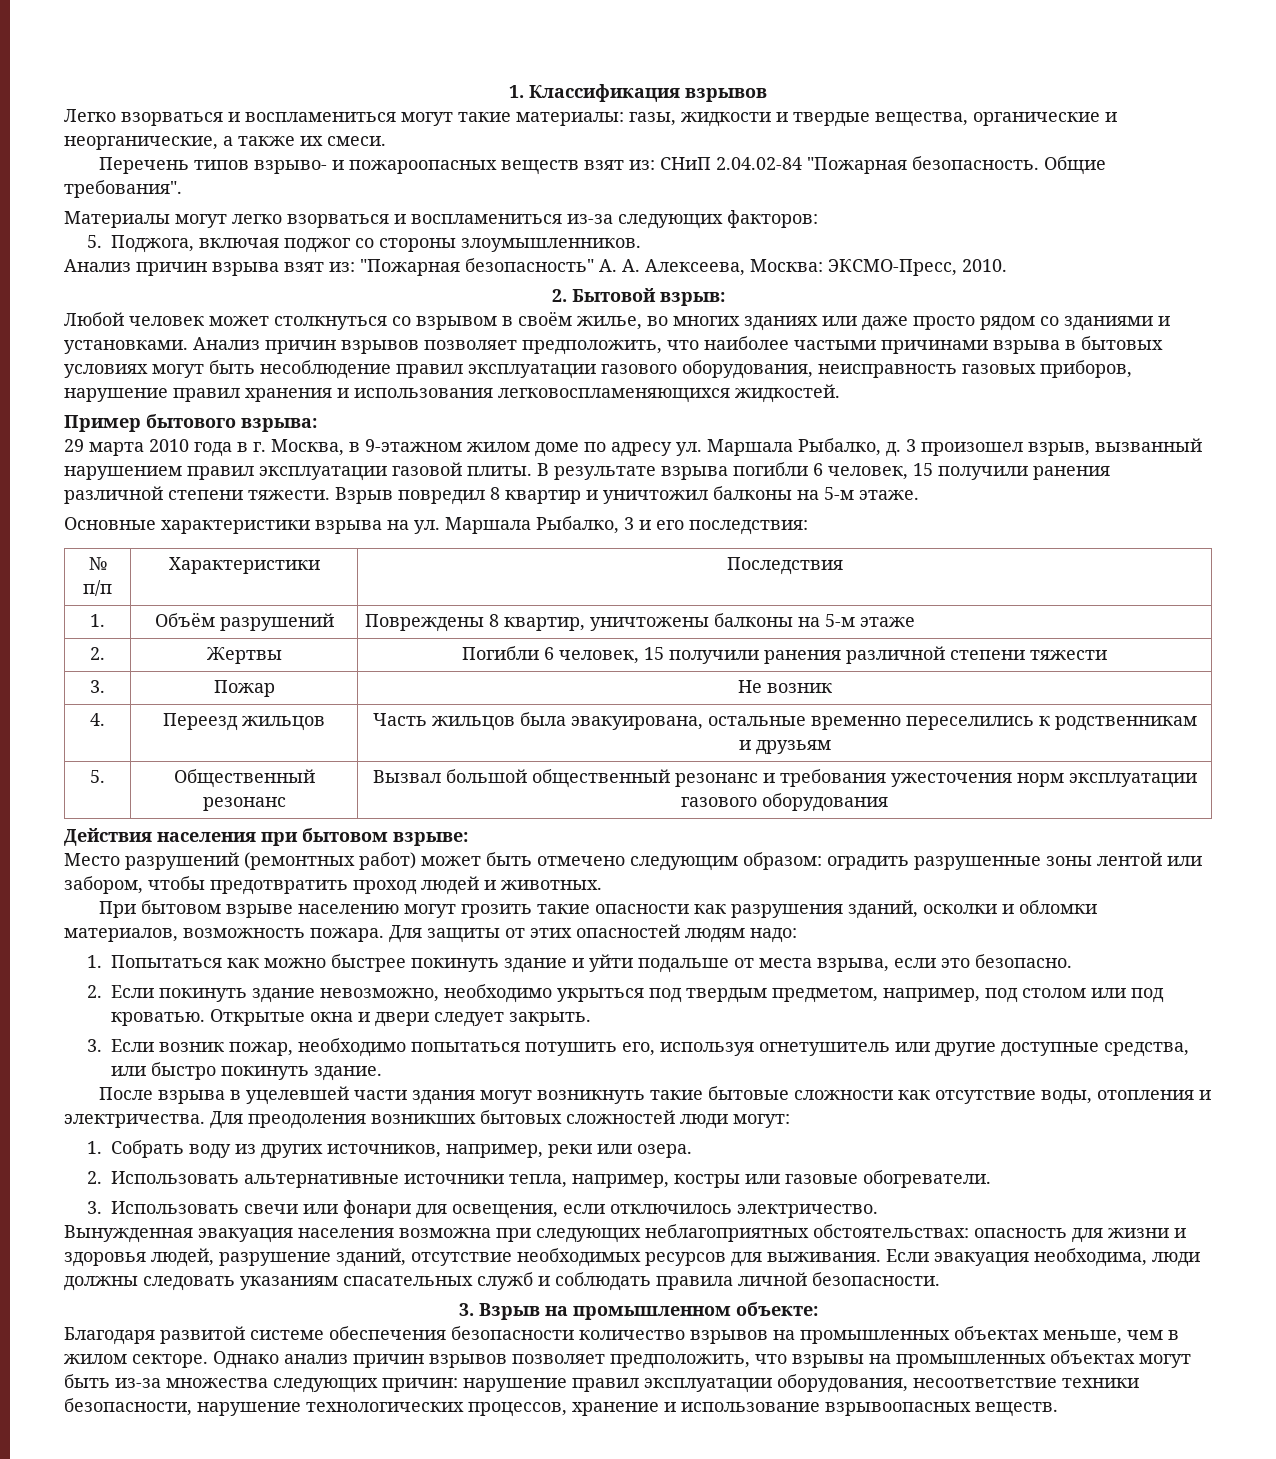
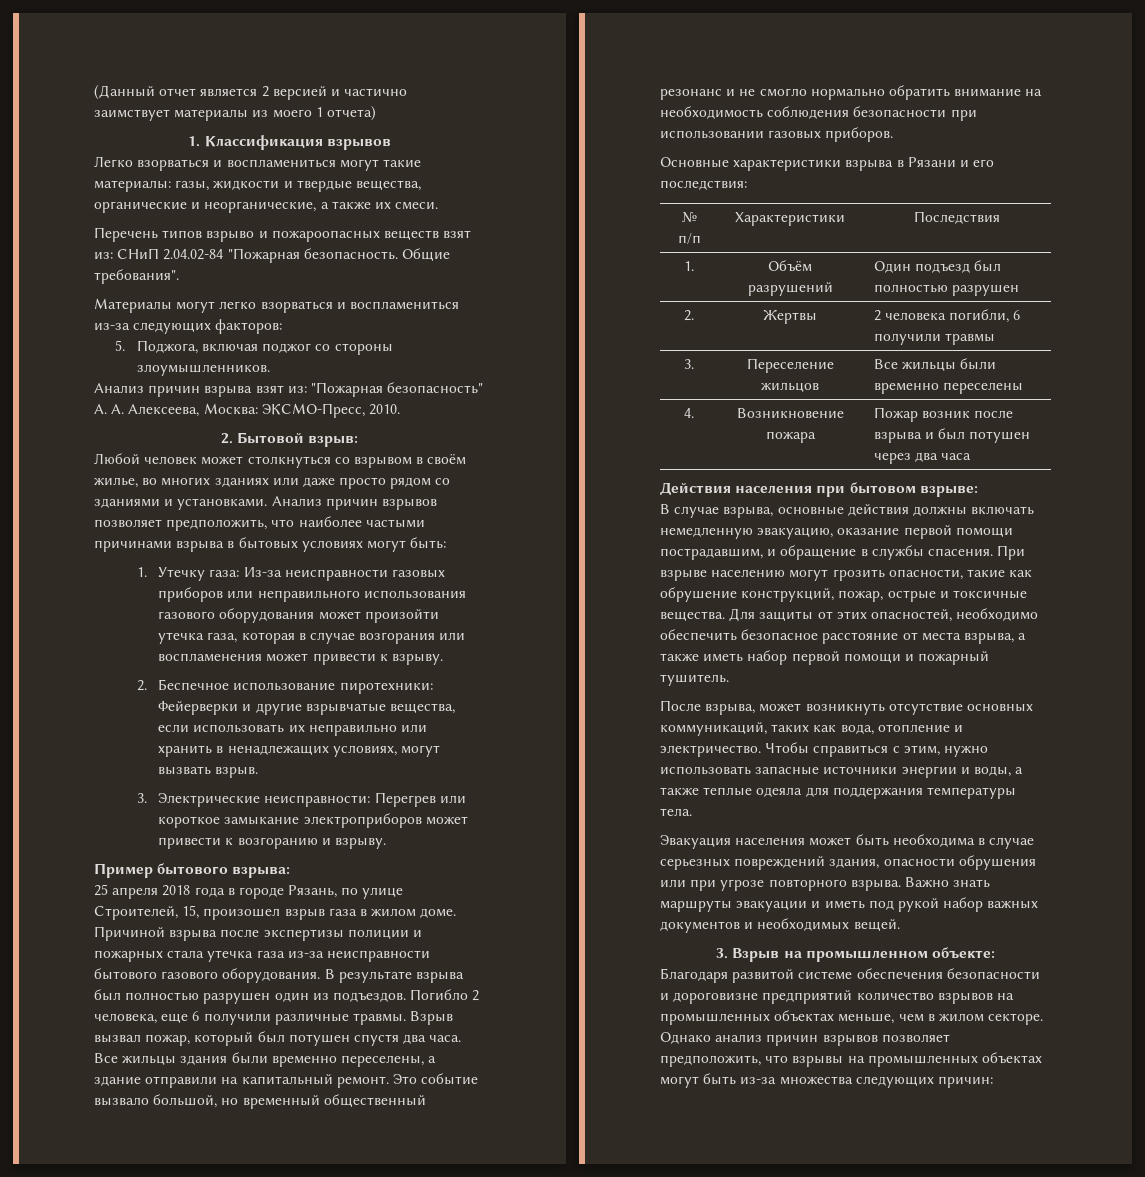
(509, 91) none -> [94,85,408,100] [94,106,376,121] (Данный отчет является 2 версией и частично заимствует материалы из моего 1 отчета) //
[253,160,327,174] взрыво- -> [206,231,255,242] взрыво
[209,360,1132,379] [64,384,840,403] [64,414,317,432] [64,438,1202,457] [64,462,1110,481] [64,486,919,505] [64,516,634,534] быть несоблюдение правил эксплуатации газового оборудования, неисправность газовых приборов, нарушение правил хранения и использования легковоспламеняющихся жидкостей. // Пример бытового взрыва: // 29 марта 2010 года в г. Москва, в 9-этажном жилом доме по адресу ул. Маршала Рыбалко, д. 3 произошел взрыв, вызванный нарушением правил эксплуатации газовой плиты. В результате взрыва погибли 6 человек, 15 получили ранения различной степени тяжести. Взрыв повредил 8 квартир и уничтожил балконы на 5-м этаже. // Основные характеристики взрыва на ул. Маршала Рыбалко, 3 -> [410,537,447,549] [136,567,445,581] [158,587,466,602] [158,608,439,623] [158,632,466,644] [158,653,443,665] [136,679,433,694] [158,701,455,715] [158,724,427,736] [158,745,440,757] [158,766,259,778] [136,792,466,807] [158,813,468,828] [158,837,386,849] [94,863,291,878] [94,884,404,899] [94,905,457,920] [94,926,422,941] [94,950,430,962] [94,968,464,983] [94,989,480,1004] [94,1011,454,1025] [94,1031,462,1046] [94,1052,437,1067] [94,1073,479,1088] [94,1094,426,1109] [660,85,1043,100] [660,106,977,121] [660,127,894,142] [660,157,956,171] быть: // 1. Утечку газа: Из-за неисправности газовых приборов или неправильного использования газового оборудования может произойти утечка газа, которая в случае возгорания или воспламенения может привести к взрыву. // 2. Беспечное использование пиротехники: Фейерверки и другие взрывчатые вещества, если использовать их неправильно или хранить в ненадлежащих условиях, могут вызвать взрыв. // 3. Электрические неисправности: Перегрев или короткое замыкание электроприборов может привести к возгоранию и взрыву. // Пример бытового взрыва: // 25 апреля 2018 года в городе Рязань, по улице Строителей, 15, произошел взрыв газа в жилом доме. Причиной взрыва после экспертизы полиции и пожарных стала утечка газа из-за неисправности бытового газового оборудования. В результате взрыва был полностью разрушен один из подъездов. Погибло 2 человека, еще 6 получили различные травмы. Взрыв вызвал пожар, который был потушен спустя два часа. Все жильцы здания были временно переселены, а здание отправили на капитальный ремонт. Это событие вызвало большой, но временный общественный резонанс и не смогло нормально обратить внимание на необходимость соблюдения безопасности при использовании газовых приборов. // Основные характеристики взрыва в Рязани
[364,613,915,632] [90,647,105,660] [206,647,282,664] [462,646,1107,664] [90,680,105,693] [213,680,275,697] [737,680,832,693] [90,713,105,726] [163,713,325,731] [372,712,1197,731] [738,740,831,755] [90,770,105,783] [173,769,315,788] [202,797,286,811] [372,769,1197,788] [681,793,888,812] Повреждены 8 квартир, уничтожены балконы на 5-м этаже // 2. | Жертвы | Погибли 6 человек, 15 получили ранения различной степени тяжести // 3. | Пожар | Не возник // 4. | Переезд жильцов | Часть жильцов была эвакуирована, остальные временно переселились к родственникам и друзьям // 5. | Общественный резонанс | Вызвал большой общественный резонанс и требования ужесточения норм эксплуатации газового оборудования -> [873,260,1001,273] [873,284,1019,296] [684,310,694,321] [763,309,817,324] [873,309,1021,323] [873,333,995,345] [684,359,694,369] [746,358,834,373] [761,382,819,392] [873,358,996,371] [873,382,1023,394] [684,408,694,418] [736,408,844,419] [765,431,816,443] [873,407,1013,422] [873,428,1031,443] [873,452,971,464] Один подъезд был полностью разрушен // 2. | Жертвы | 2 человека погибли, 6 получили травмы // 3. | Переселение жильцов | Все жильцы были временно переселены // 4. | Возникновение пожара | Пожар возник после взрыва и был потушен через два часа
[64,852,1202,871] [64,876,602,895] [98,900,1097,919] [64,924,797,943] [87,954,1073,973] [87,984,1165,1003] [111,1009,592,1027] [87,1038,1190,1057] [111,1062,383,1081] [98,1086,1211,1105] [64,1110,790,1129] [87,1140,693,1159] [87,1170,992,1188] [87,1200,879,1219] [64,1224,1186,1243] [64,1248,1200,1267] [64,1272,940,1291] Место разрушений (ремонтных работ) может быть отмечено следующим образом: оградить разрушенные зоны лентой или забором, чтобы предотвратить проход людей и животных. // При бытовом взрыве населению могут грозить такие опасности как разрушения зданий, осколки и обломки материалов, возможность пожара. Для защиты от этих опасностей людям надо: // 1. Попытаться как можно быстрее покинуть здание и уйти подальше от места взрыва, если это безопасно. // 2. Если покинуть здание невозможно, необходимо укрыться под твердым предметом, например, под столом или под кроватью. Открытые окна и двери следует закрыть. // 3. Если возник пожар, необходимо попытаться потушить его, используя огнетушитель или другие доступные средства, или быстро покинуть здание. // После взрыва в уцелевшей части здания могут возникнуть такие бытовые сложности как отсутствие воды, отопления и электричества. Для преодоления возникших бытовых сложностей люди могут: // 1. Собрать воду из других источников, например, реки или озера. // 2. Использовать альтернативные источники тепла, например, костры или газовые обогреватели. // 3. Использовать свечи или фонари для освещения, если отключилось электричество. // Вынужденная эвакуация населения возможна при следующих неблагоприятных обстоятельствах: опасность для жизни и здоровья людей, разрушение зданий, отсутствие необходимых ресурсов для выживания. Если эвакуация необходима, люди должны следовать указаниям спасательных служб и соблюдать правила личной безопасности. -> [660,504,1035,518] [660,525,1013,539] [660,545,1026,560] [660,569,1033,581] [660,587,1027,602] [660,608,1039,622] [660,629,1027,644] [660,650,990,665] [660,674,729,686] [660,700,1033,715] [660,722,963,736] [660,742,988,757] [660,766,1024,778] [660,787,1016,799] [660,808,692,816] [660,834,1035,849] [660,855,1036,870] [660,877,991,891] [660,897,1039,912] [660,918,900,933] В случае взрыва, основные действия должны включать немедленную эвакуацию, оказание первой помощи пострадавшим, и обращение в службы спасения. При взрыве населению могут грозить опасности, такие как обрушение конструкций, пожар, острые и токсичные вещества. Для защиты от этих опасностей, необходимо обеспечить безопасное расстояние от места взрыва, а также иметь набор первой помощи и пожарный тушитель. // После взрыва, может возникнуть отсутствие основных коммуникаций, таких как вода, отопление и электричество. Чтобы справиться с этим, нужно использовать запасные источники энергии и воды, а также теплые одеяла для поддержания температуры тела. // Эвакуация населения может быть необходима в случае серьезных повреждений здания, опасности обрушения или при угрозе повторного взрыва. Важно знать маршруты эвакуации и иметь под рукой набор важных документов и необходимых вещей.
(574, 1333) none -> [660,990,853,1004] и дороговизне предприятий
[463,1374,1139,1393] [64,1398,1058,1417] нарушение правил эксплуатации оборудования, несоответствие техники безопасности, нарушение технологических процессов, хранение и использование взрывоопасных веществ. -> (993, 1082) none

